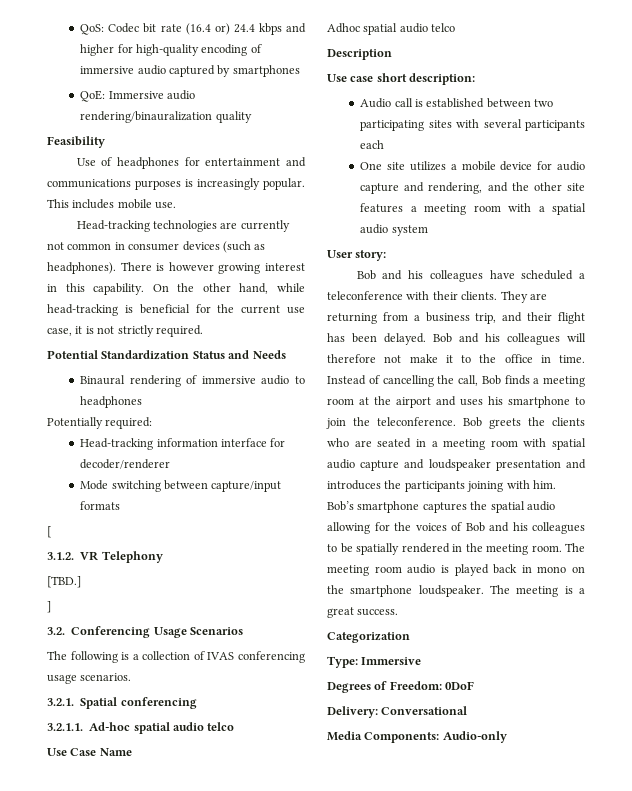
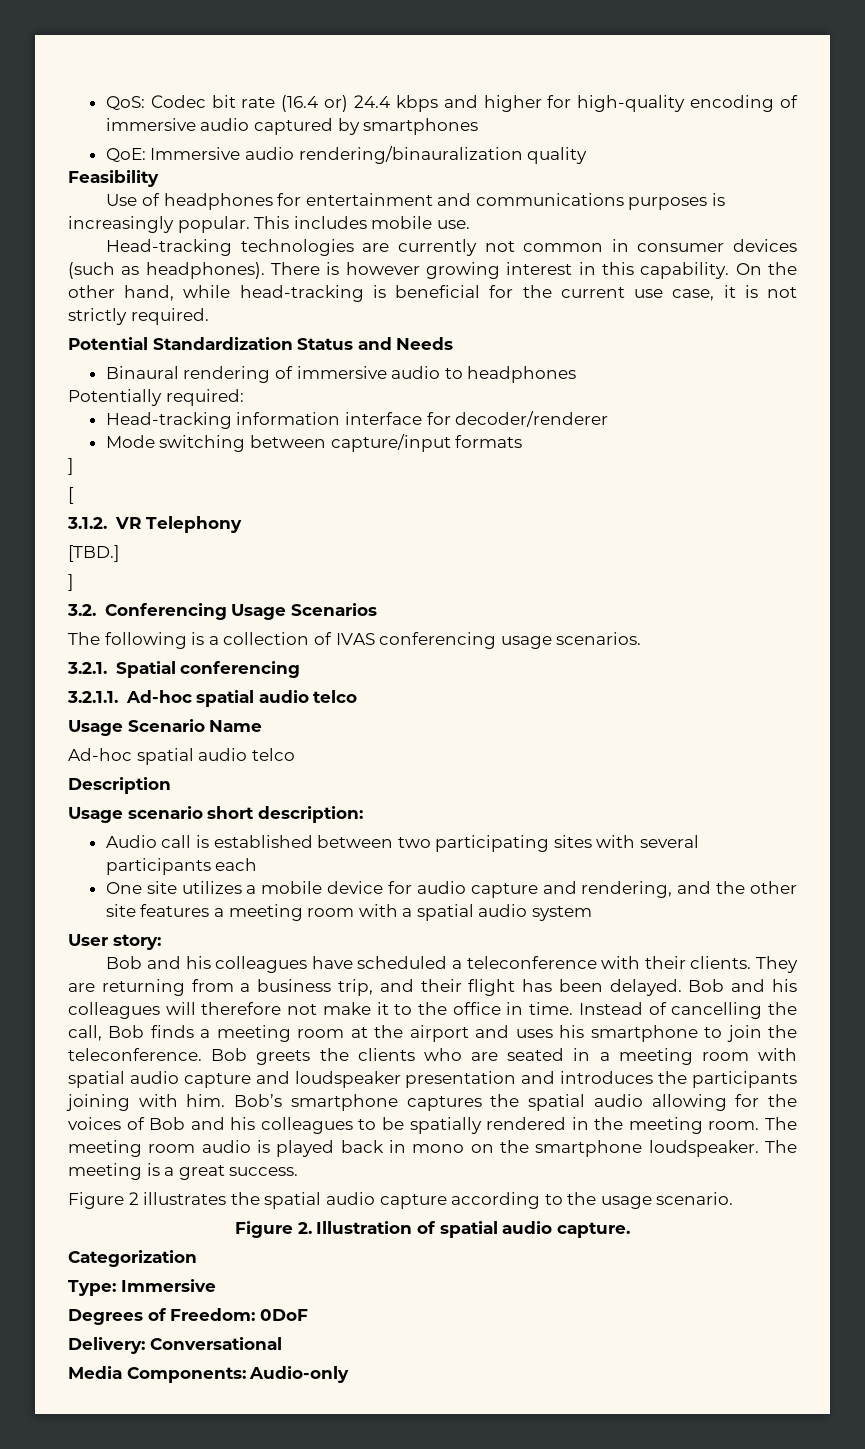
(121, 505) none -> [68,458,73,475] // ]
[47,748,97,756] Use Case -> [68,719,205,736] Usage Scenario
[327,23,360,33] Adhoc -> [68,748,132,761] Ad-hoc
[327,74,374,82] Use case -> [68,806,203,823] Usage scenario
(399, 612) none -> [68,1192,734,1209] [235,1221,630,1238] // Figure 2 illustrates the spatial audio capture according to the usage scenario. // Figure 2. Illustration of spatial audio capture.

